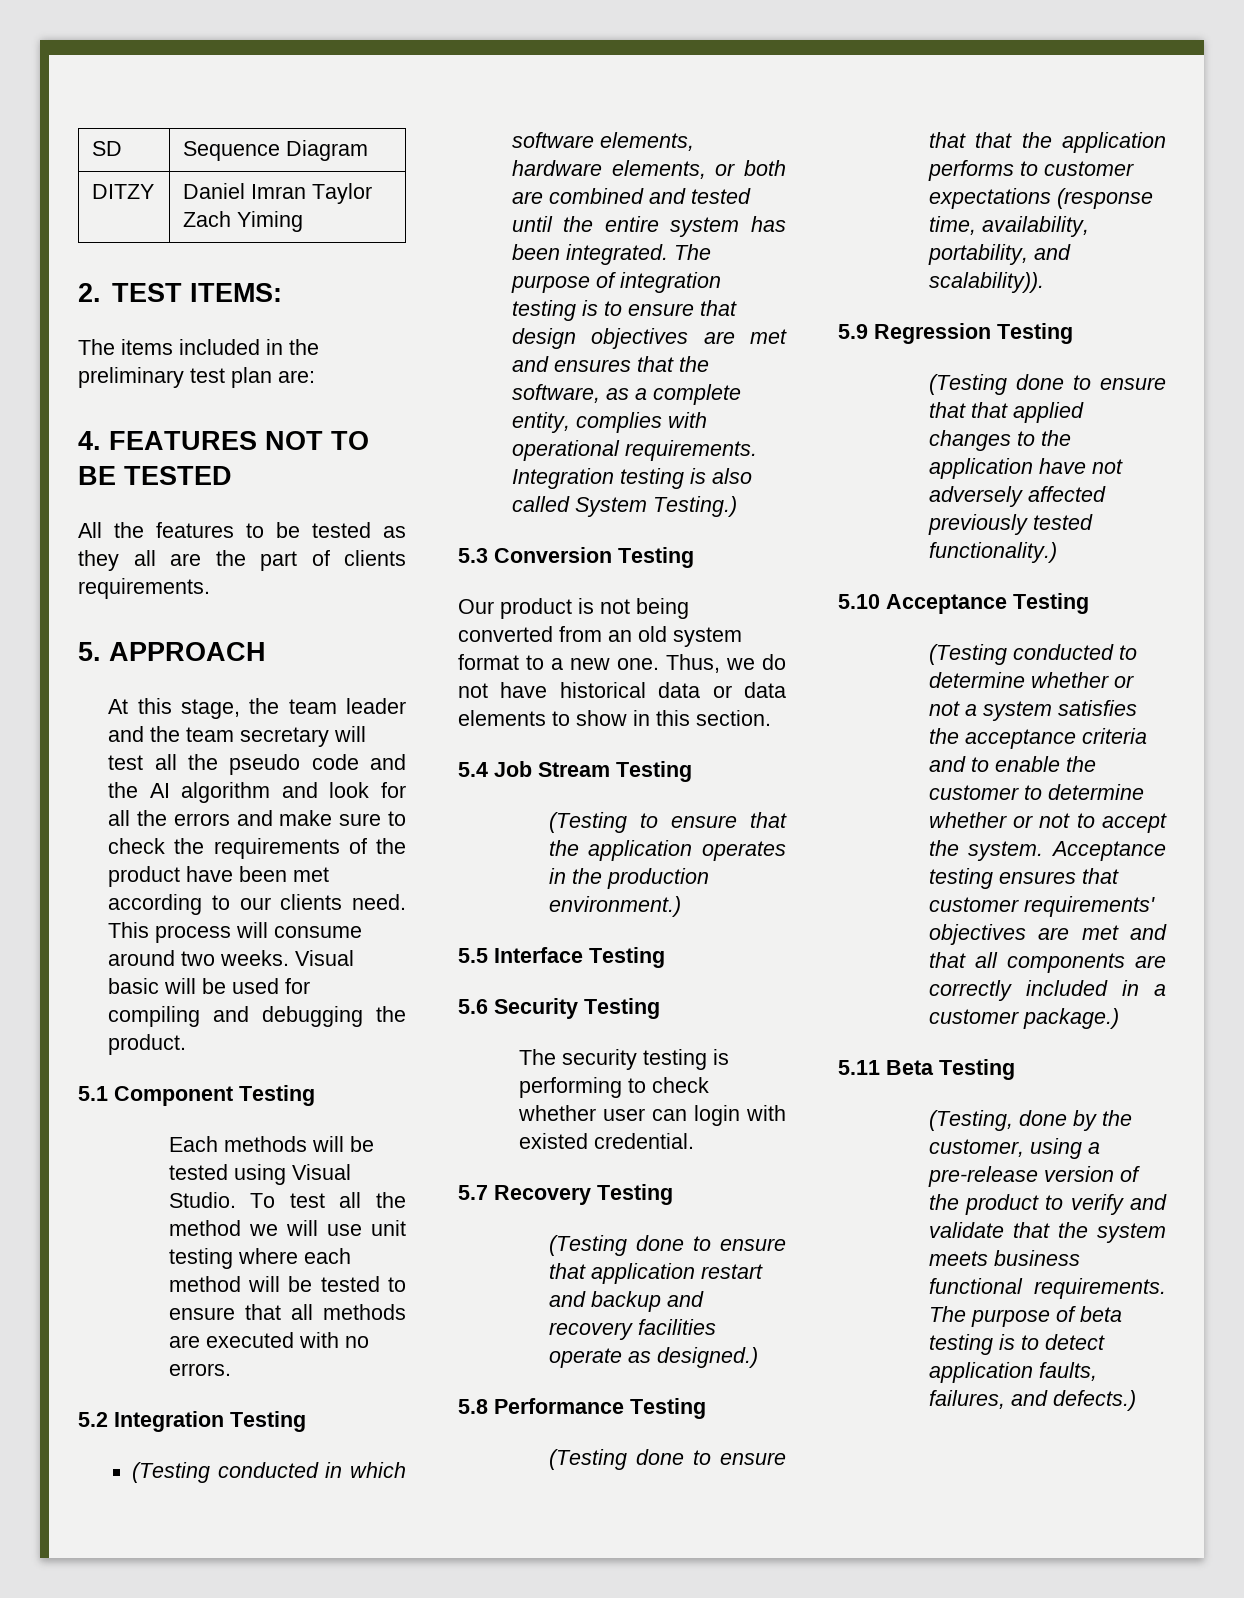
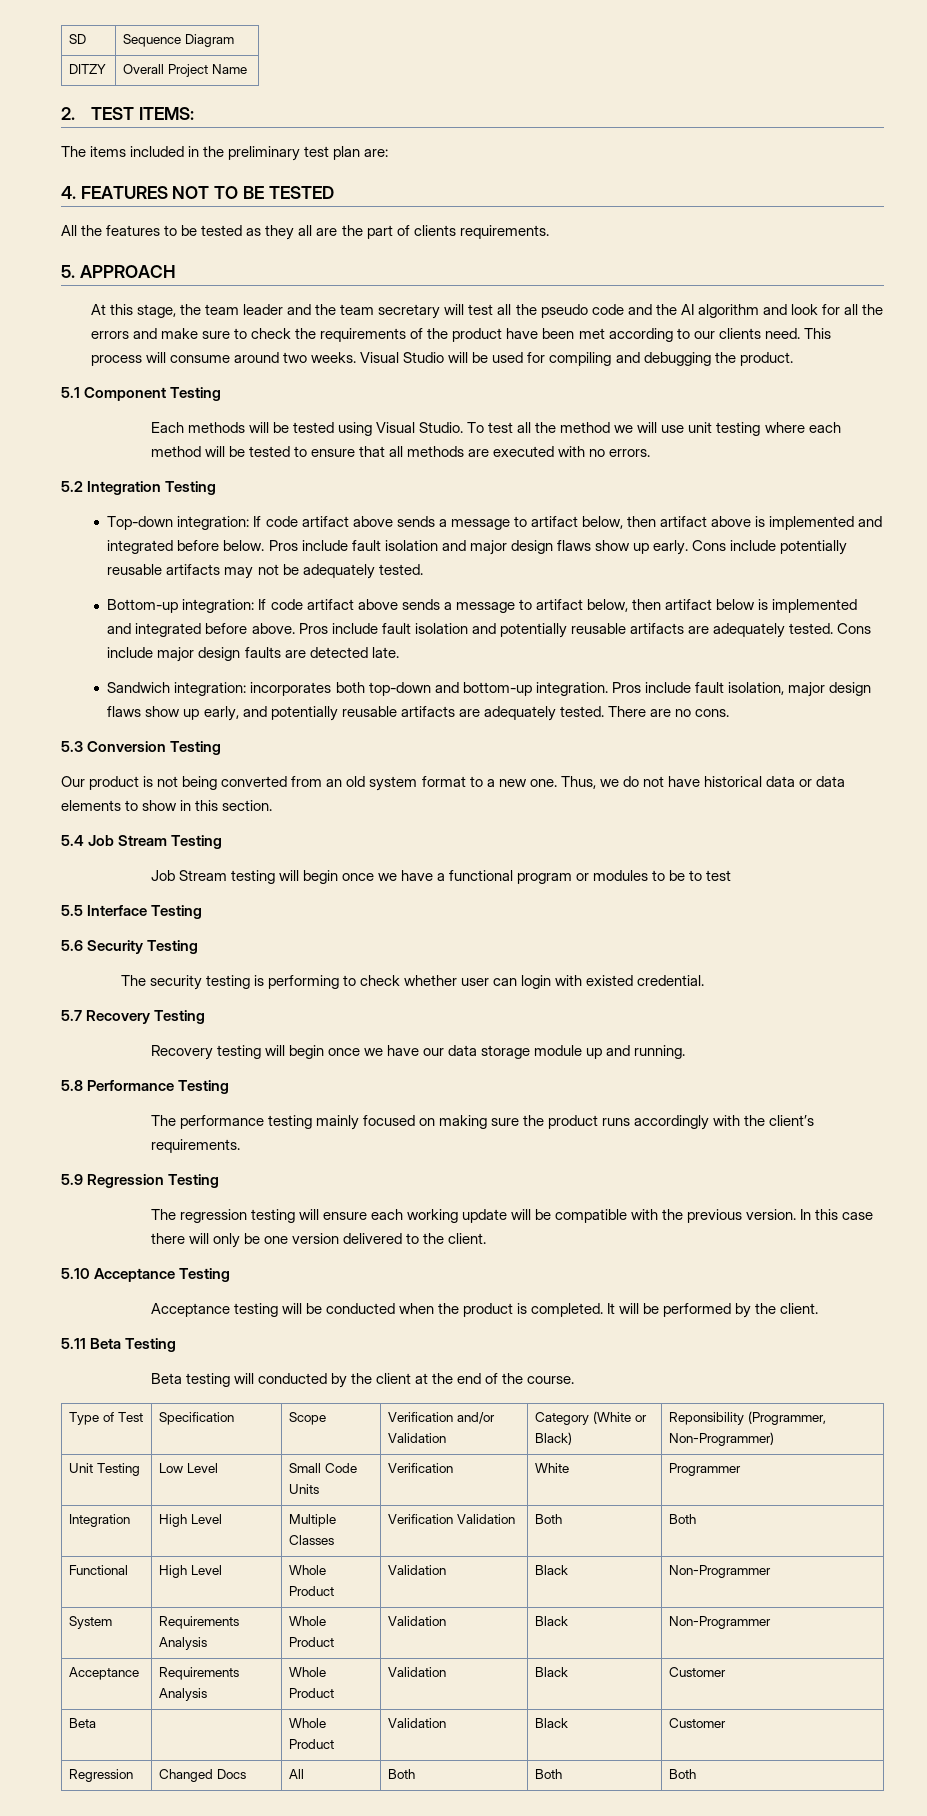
[183,183,373,204] [183,211,304,232] Daniel Imran Taylor Zach Yiming -> [123,64,247,77] Overall Project Name
[108,978,160,994] basic -> [403,352,445,363] Studio
[131,1462,406,1483] [511,132,694,151] [511,160,786,179] [511,188,751,204] [511,216,786,237] [511,244,711,265] [510,272,721,293] [511,300,737,321] [511,328,787,349] [511,356,709,372] [511,384,741,405] [511,412,707,433] [511,440,757,461] [511,468,752,489] [511,496,737,517] (Testing conducted in which software elements, hardware elements, or both are combined and tested until the entire system has been integrated. The purpose of integration testing is to ensure that design objectives are met and ensures that the software, as a complete entity, complies with operational requirements. Integration testing is also called System Testing.) -> [107,516,883,530] [107,540,848,555] [107,564,423,579] [107,599,858,613] [107,623,872,638] [107,647,399,662] [107,682,872,697] [107,706,730,721] Top-down integration: If code artifact above sends a message to artifact below, then artifact above is implemented and integrated before below. Pros include fault isolation and major design flaws show up early. Cons include potentially reusable artifacts may not be adequately tested. // Bottom-up integration: If code artifact above sends a message to artifact below, then artifact below is implemented and integrated before above. Pros include fault isolation and potentially reusable artifacts are adequately tested. Cons include major design faults are detected late. // Sandwich integration: incorporates both top-down and bottom-up integration. Pros include fault isolation, major design flaws show up early, and potentially reusable artifacts are adequately tested. There are no cons.
[548,812,787,833] [548,840,786,861] [548,868,709,889] [548,896,681,917] (Testing to ensure that the application operates in the production environment.) -> [150,870,732,884] Job Stream testing will begin once we have a functional program or modules to be to test
[548,1235,786,1256] [548,1263,763,1284] [548,1291,704,1312] [548,1319,716,1340] [548,1347,758,1368] [458,1398,706,1419] [548,1449,786,1470] [928,132,1166,153] [927,160,1134,181] [928,188,1153,209] [928,216,1089,237] [927,244,1071,265] [928,272,1044,293] [838,323,1073,344] [928,374,1166,395] [928,402,1084,423] [928,430,1071,451] [928,458,1123,479] [928,486,1106,507] [927,514,1093,535] [928,542,1057,563] [838,593,1089,614] [928,644,1137,665] [928,672,1134,688] [928,700,1137,721] [928,728,1147,749] [928,756,1096,772] [928,784,1144,800] [928,812,1167,833] [928,840,1166,861] [928,868,1119,889] [928,896,1155,917] [928,924,1167,945] [928,952,1166,973] [928,980,1166,1001] [928,1008,1119,1029] [838,1059,1015,1080] [928,1110,1132,1131] [928,1138,1100,1159] [927,1166,1140,1187] [928,1194,1167,1215] [928,1222,1166,1243] [928,1250,1080,1266] [928,1278,1166,1299] [928,1306,1122,1327] [928,1334,1105,1355] [928,1362,1097,1383] [928,1390,1136,1411] (Testing done to ensure that application restart and backup and recovery facilities operate as designed.) // 5.8 Performance Testing // (Testing done to ensure that that the application performs to customer expectations (response time, availability, portability, and scalability)). // 5.9 Regression Testing // (Testing done to ensure that that applied changes to the application have not adversely affected previously tested functionality.) // 5.10 Acceptance Testing // (Testing conducted to determine whether or not a system satisfies the acceptance criteria and to enable the customer to determine whether or not to accept the system. Acceptance testing ensures that customer requirements' objectives are met and that all components are correctly included in a customer package.) // 5.11 Beta Testing // (Testing, done by the customer, using a pre-release version of the product to verify and validate that the system meets business functional requirements. The purpose of beta testing is to detect application faults, failures, and defects.) -> [150,1045,686,1060] [61,1080,230,1094] [150,1115,815,1130] [150,1139,240,1153] [61,1174,220,1188] [150,1209,874,1223] [150,1233,487,1248] [61,1268,231,1282] [150,1303,819,1318] [61,1338,177,1352] [150,1373,575,1388] [69,1412,143,1425] [159,1412,235,1425] [289,1412,327,1425] [388,1412,495,1424] [388,1433,447,1443] [535,1411,647,1425] [535,1432,573,1445] [669,1411,826,1425] [669,1432,775,1446] [69,1463,140,1476] [159,1463,218,1473] [289,1463,357,1473] [289,1484,320,1494] [388,1463,454,1473] [535,1463,570,1473] [669,1463,742,1476] [69,1514,131,1527] [159,1514,222,1527] [289,1514,337,1527] [289,1535,335,1545] [388,1514,515,1524] [535,1514,563,1524] [669,1514,697,1524] [69,1565,129,1575] [159,1565,222,1578] [289,1565,327,1575] [289,1586,335,1596] [388,1565,447,1575] [535,1565,569,1575] [669,1565,772,1578] [69,1616,113,1629] [159,1616,240,1629] [159,1637,208,1650] [289,1616,327,1626] [289,1637,335,1647] [388,1616,447,1626] [535,1616,569,1626] [669,1616,772,1629] [69,1667,140,1680] [159,1667,240,1680] [159,1688,208,1701] [289,1667,327,1677] [289,1688,335,1698] [388,1667,447,1677] [535,1667,569,1677] [669,1667,727,1677] [69,1718,97,1728] [289,1718,327,1728] [289,1739,335,1749] [388,1718,447,1728] [535,1718,569,1728] [669,1718,727,1728] [69,1769,134,1782] [159,1769,246,1782] [289,1769,305,1779] [388,1769,416,1779] [535,1769,563,1779] [669,1769,697,1779] Recovery testing will begin once we have our data storage module up and running. // 5.8 Performance Testing // The performance testing mainly focused on making sure the product runs accordingly with the client’s requirements. // 5.9 Regression Testing // The regression testing will ensure each working update will be compatible with the previous version. In this case there will only be one version delivered to the client. // 5.10 Acceptance Testing // Acceptance testing will be conducted when the product is completed. It will be performed by the client. // 5.11 Beta Testing // Beta testing will conducted by the client at the end of the course. // Type of Test | Specification | Scope | Verification and/or Validation | Category (White or Black) | Reponsibility (Programmer, Non-Programmer) // Unit Testing | Low Level | Small Code Units | Verification | White | Programmer // Integration | High Level | Multiple Classes | Verification Validation | Both | Both // Functional | High Level | Whole Product | Validation | Black | Non-Programmer // System | Requirements Analysis | Whole Product | Validation | Black | Non-Programmer // Acceptance | Requirements Analysis | Whole Product | Validation | Black | Customer // Beta | | Whole Product | Validation | Black | Customer // Regression | Changed Docs | All | Both | Both | Both

